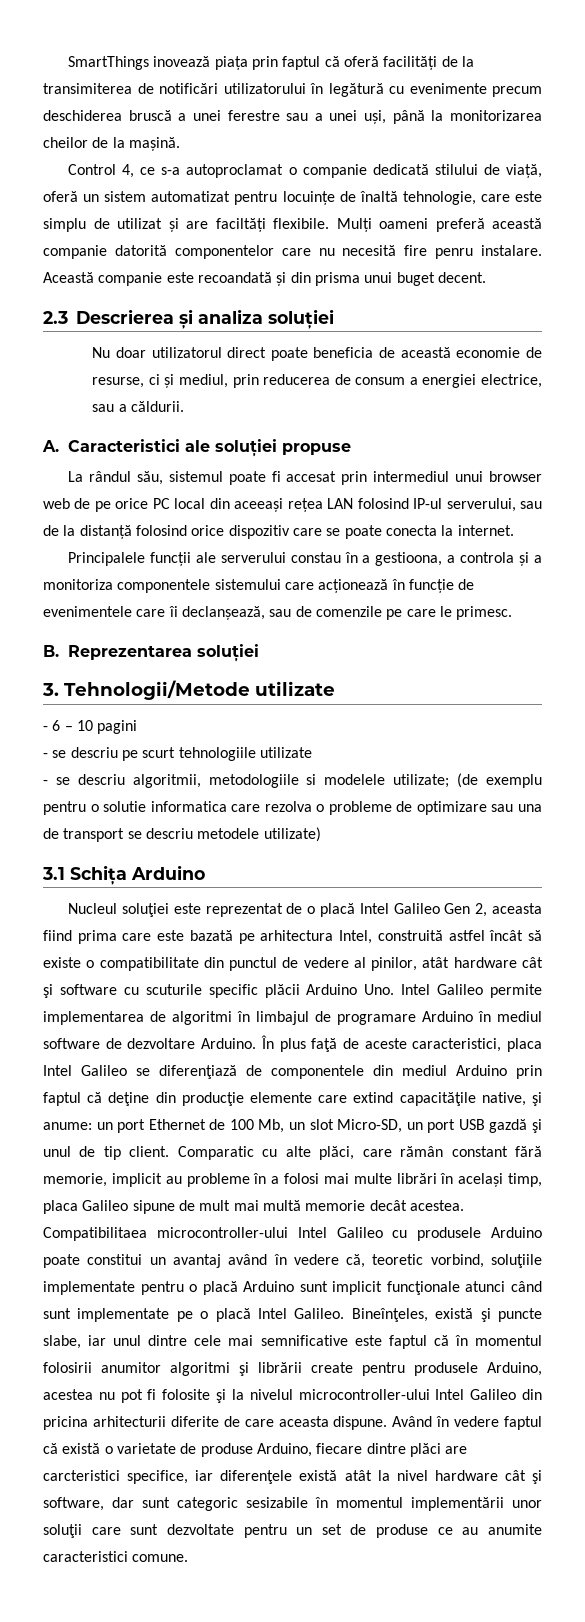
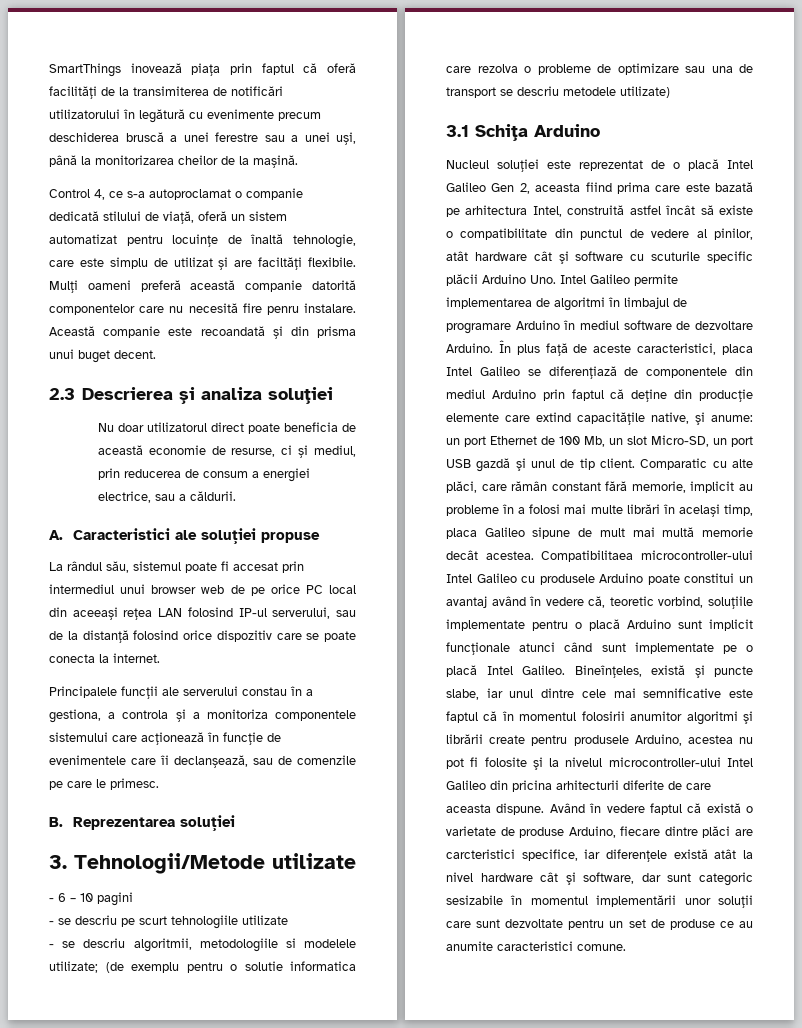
[375,552,443,566] gestioona, -> [49,709,101,723] gestiona,

